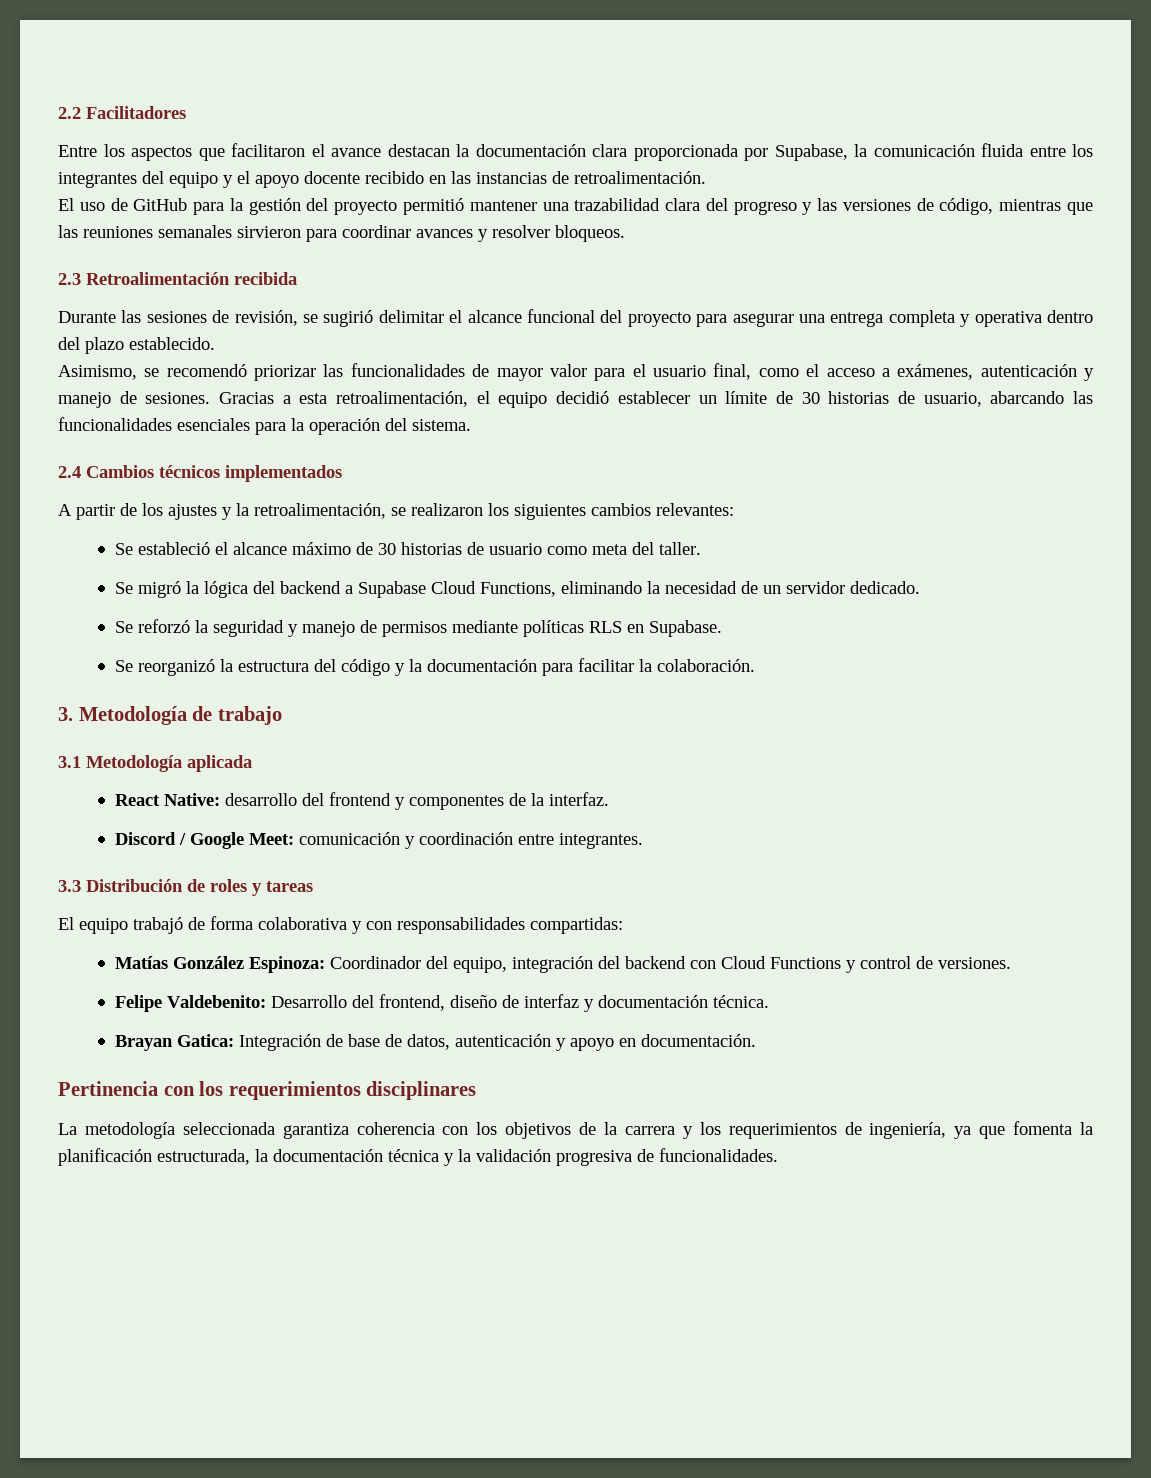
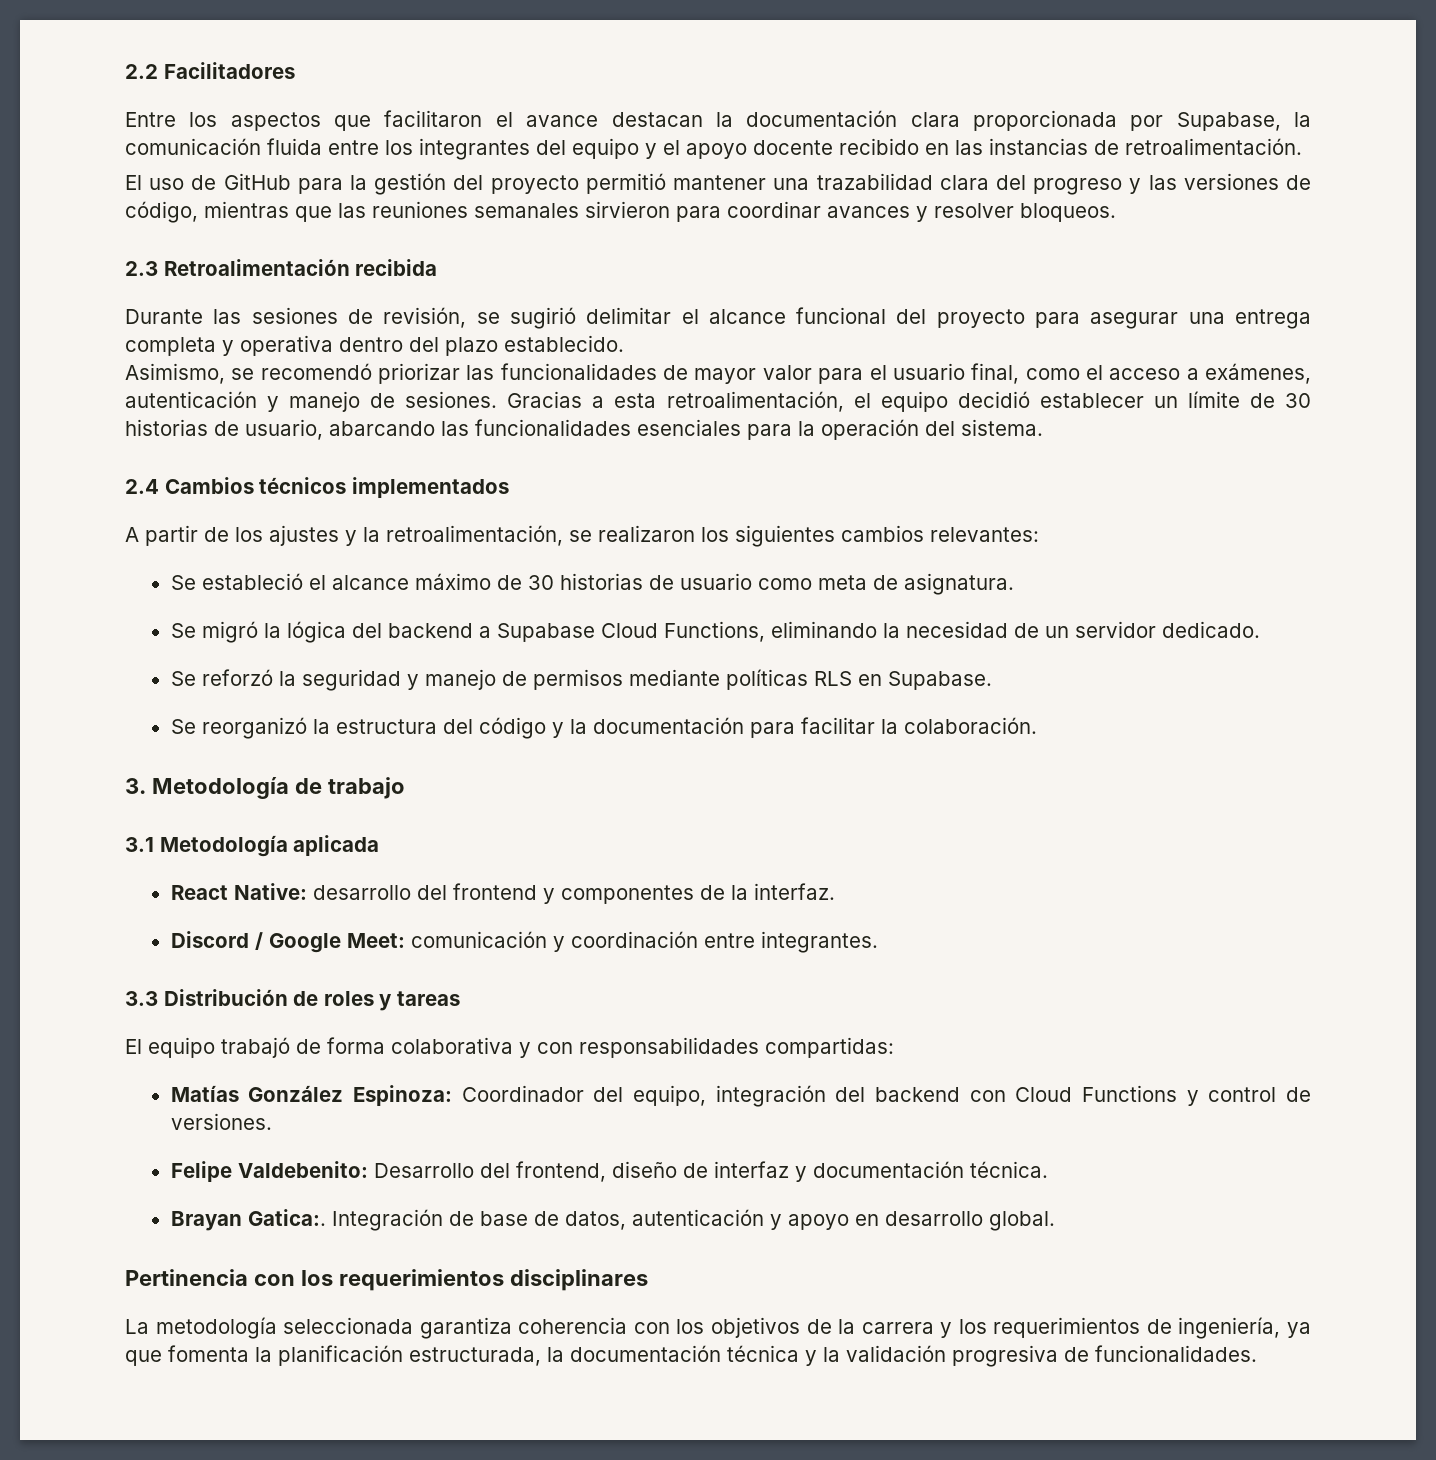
[631,542,701,555] del taller. -> [872,573,1014,595] de asignatura.
[176,1034,234,1047] Gatica: -> [247,1209,326,1226] Gatica:.
[640,1034,756,1047] documentación. -> [884,1211,1055,1231] desarrollo global.

